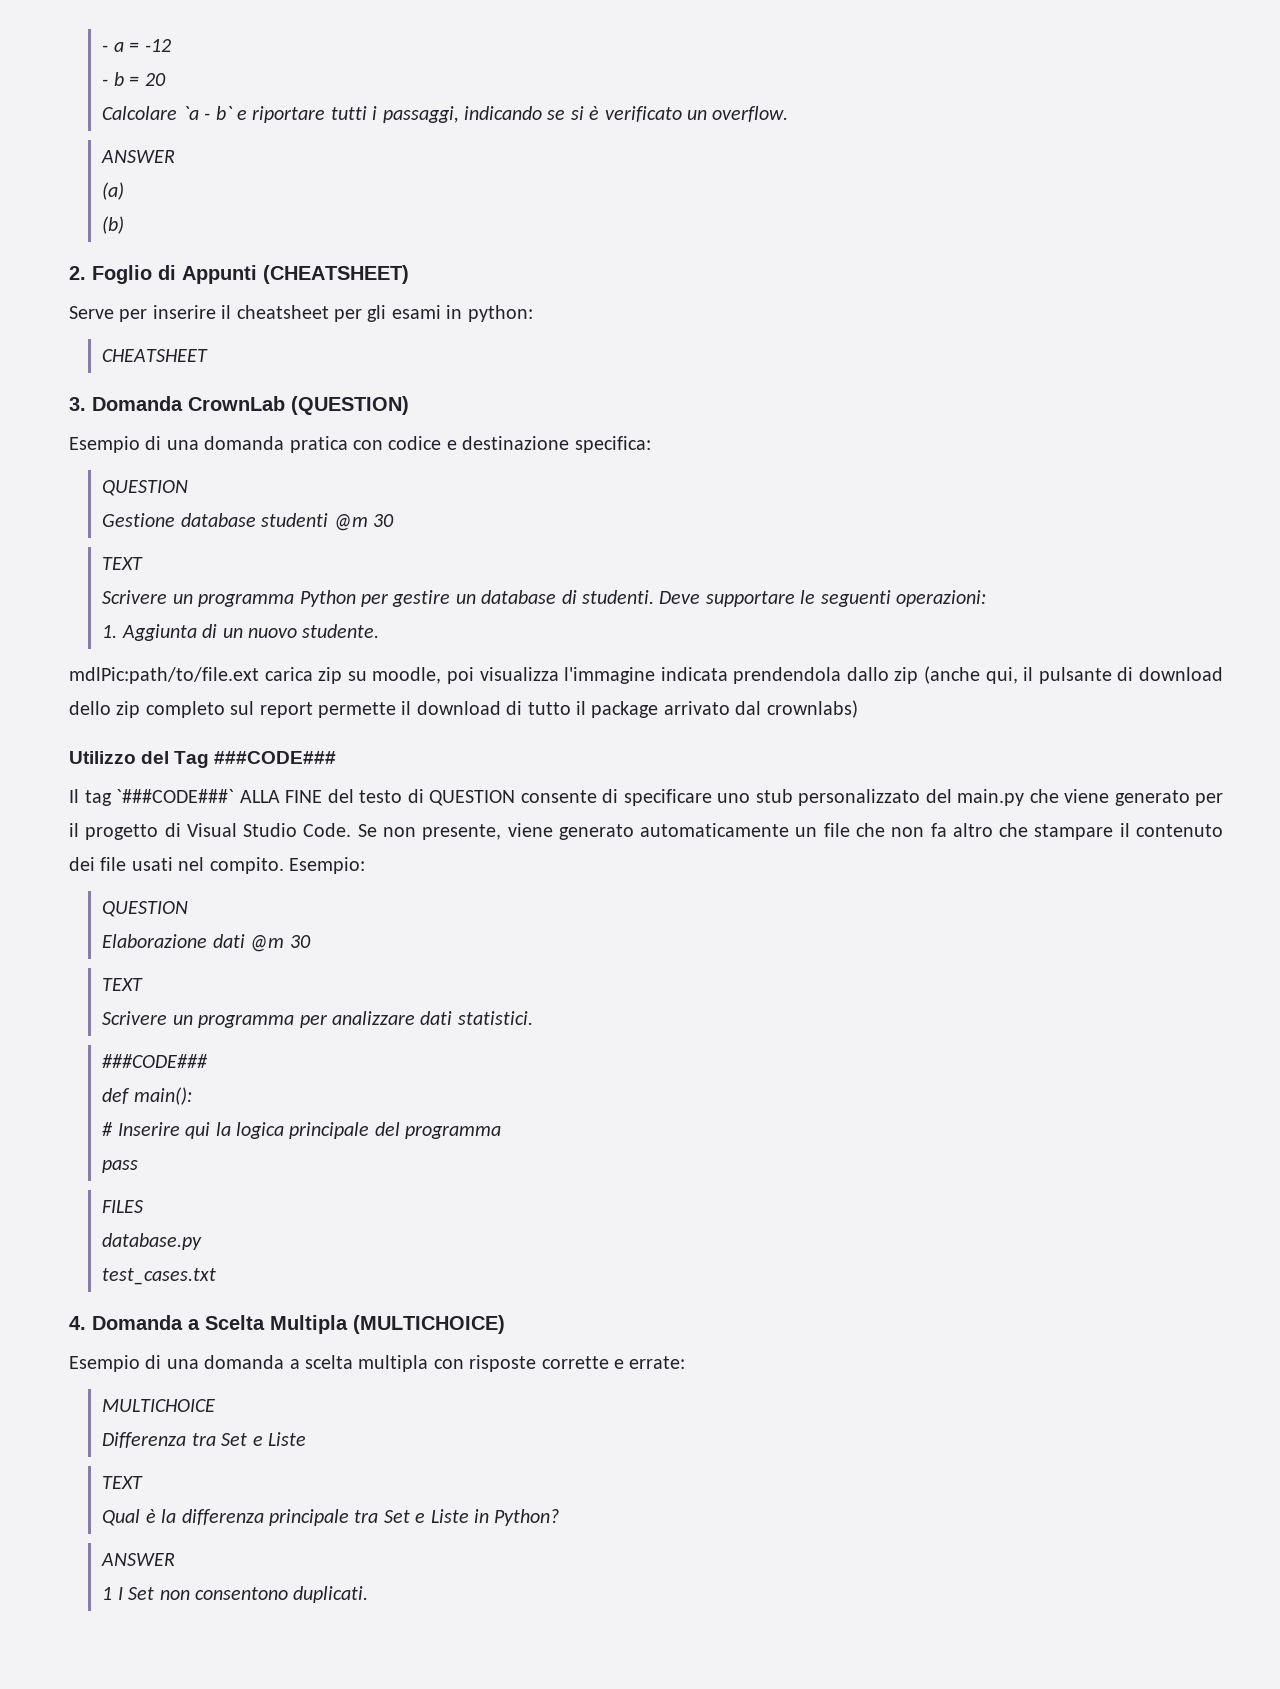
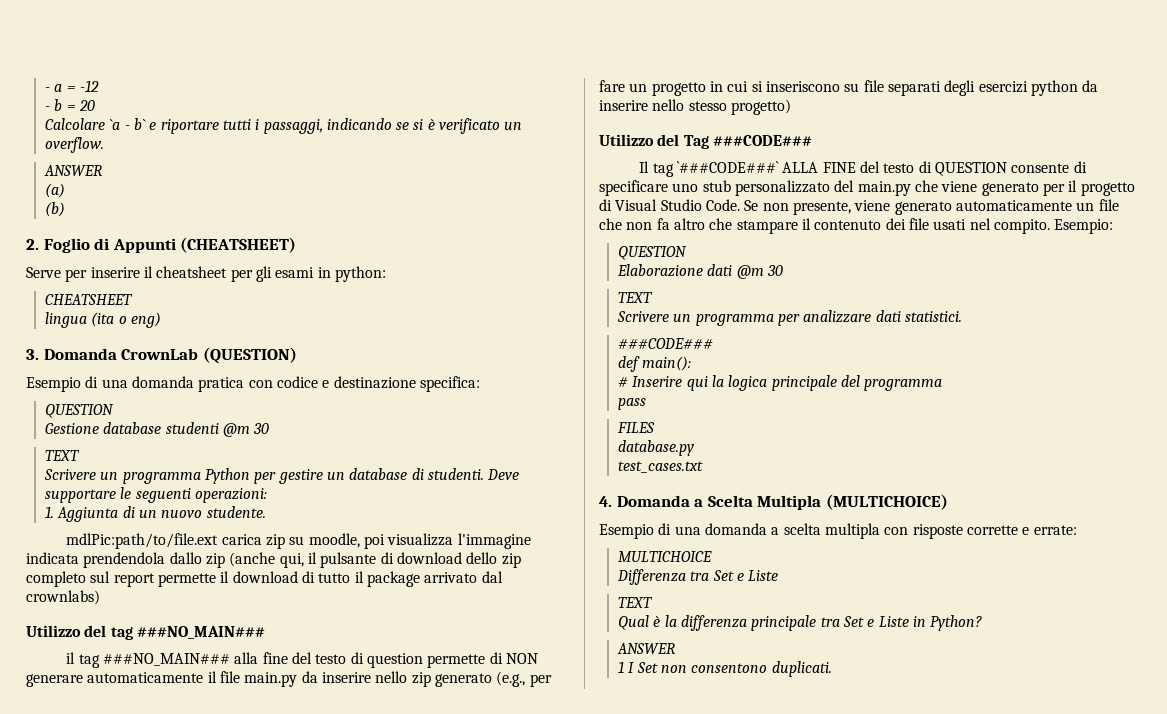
(209, 355) none -> [44,312,161,328] // lingua (ita o eng)
(858, 709) none -> [26,625,265,640] [66,652,538,668] [26,671,552,687] [599,80,1099,96] [599,99,791,115] // Utilizzo del tag ###NO_MAIN### // il tag ###NO_MAIN### alla fine del testo di question permette di NON generare automaticamente il file main.py da inserire nello zip generato (e.g., per fare un progetto in cui si inseriscono su file separati degli esercizi python da inserire nello stesso progetto)

